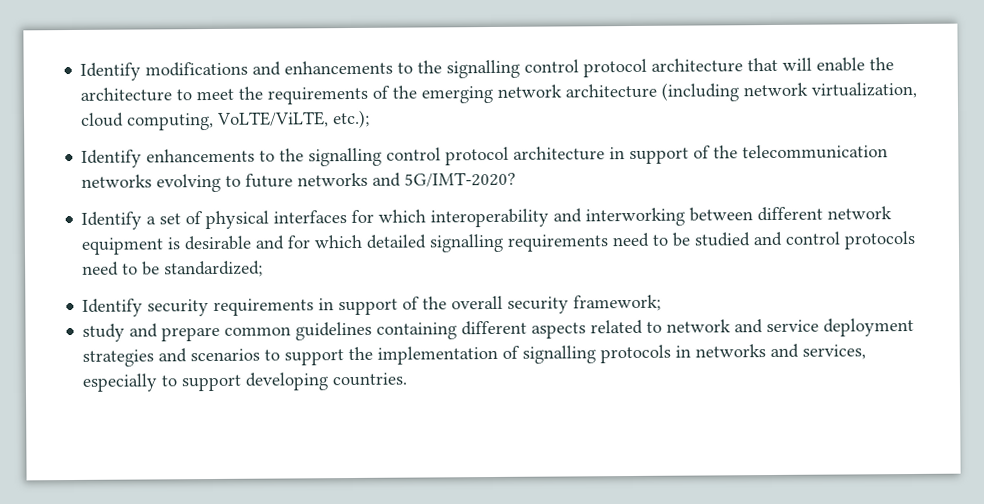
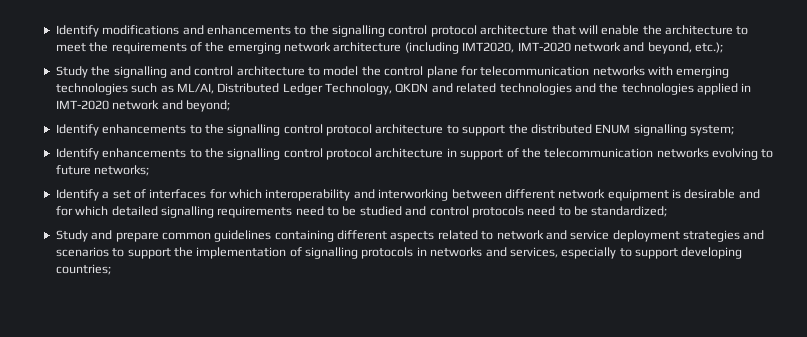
[743,81,918,99] [80,109,371,131] network virtualization, cloud computing, VoLTE/ViLTE, etc.); -> [462,42,723,54] [55,66,730,78] [55,83,752,95] [55,100,230,112] [55,124,734,136] IMT2020, IMT-2020 network and beyond, etc.); // Study the signalling and control architecture to model the control plane for telecommunication networks with emerging technologies such as ML/AI, Distributed Ledger Technology, QKDN and related technologies and the technologies applied in IMT-2020 network and beyond; // Identify enhancements to the signalling control protocol architecture to support the distributed ENUM signalling system;
[297,171,517,188] networks and 5G/IMT-2020? -> [94,165,150,176] networks;
[205,210,270,230] physical -> (146, 194) none
[82,294,662,317] [82,323,126,342] Identify security requirements in support of the overall security framework; // study -> [55,230,88,242] Study
[332,372,408,387] countries. -> [55,264,111,275] countries;

